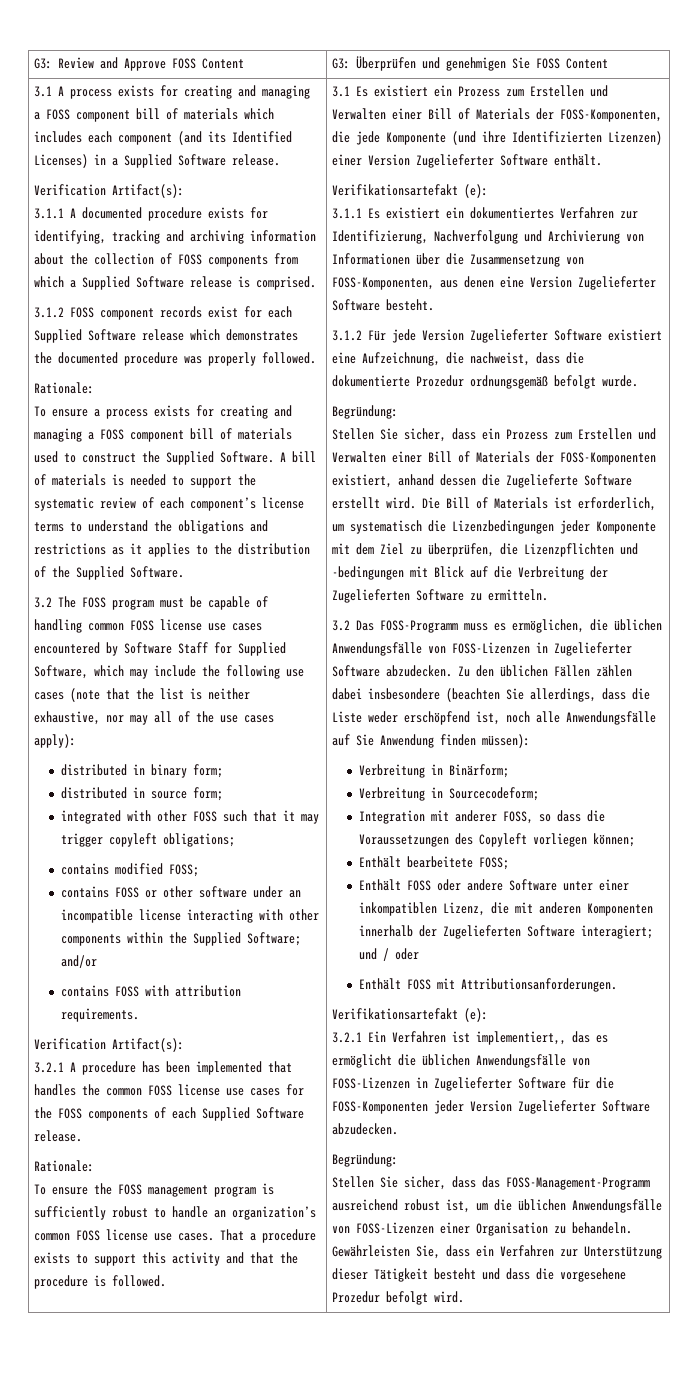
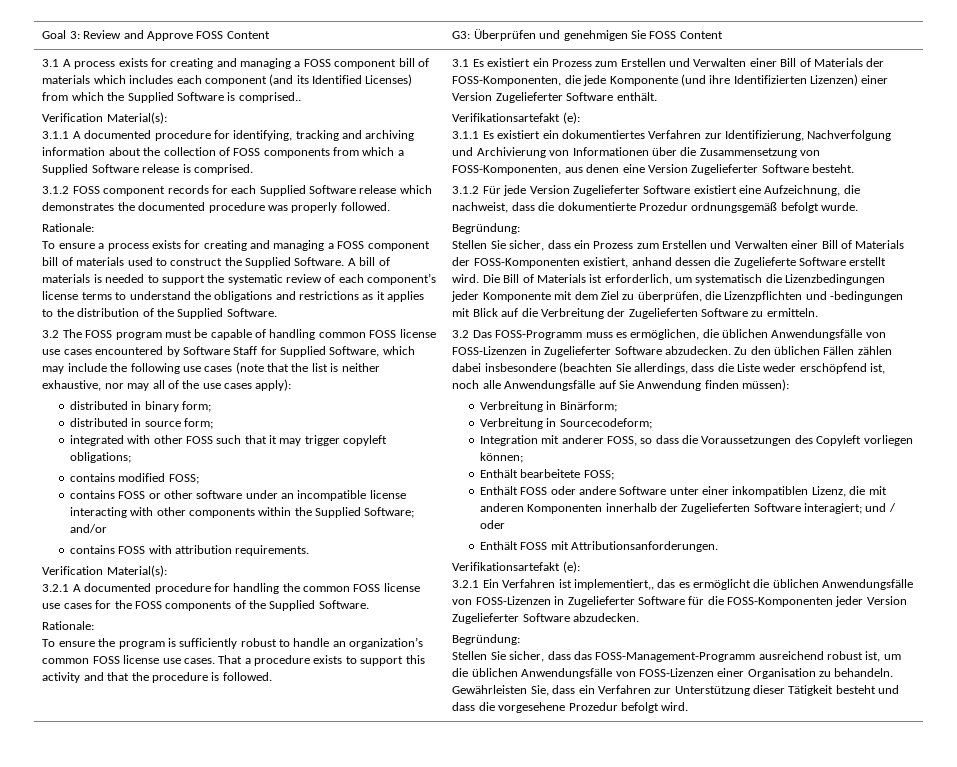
[33,58,52,69] G3: -> [42,30,80,39] Goal 3:
[93,154,280,168] [33,184,184,198] in a Supplied Software release. // Verification Artifact(s): -> [42,92,301,103] [42,112,167,124] from which the Supplied Software is comprised.. // Verification Material(s):
[207,207,244,219] exists -> (211, 135) none
[207,306,238,318] exist -> (209, 189) none
[111,1038,184,1052] Artifact(s): -> [106,565,167,577] Material(s):
[81,1061,292,1075] [33,1084,76,1096] procedure has been implemented that handles -> [84,583,280,594] documented procedure for handling
[171,1107,304,1121] [33,1130,82,1142] each Supplied Software release. -> [249,600,369,611] the Supplied Software.
[117,1184,208,1197] FOSS management -> (116, 642) none

